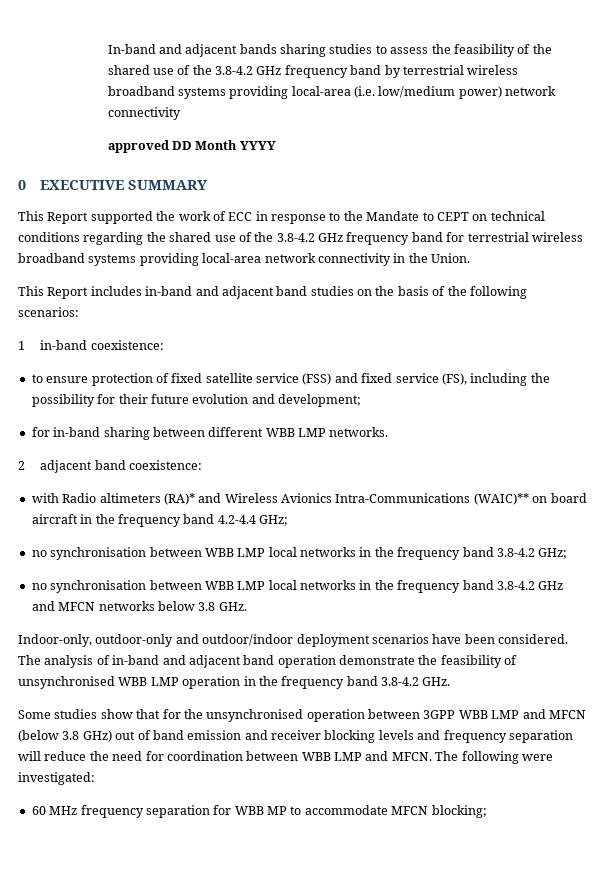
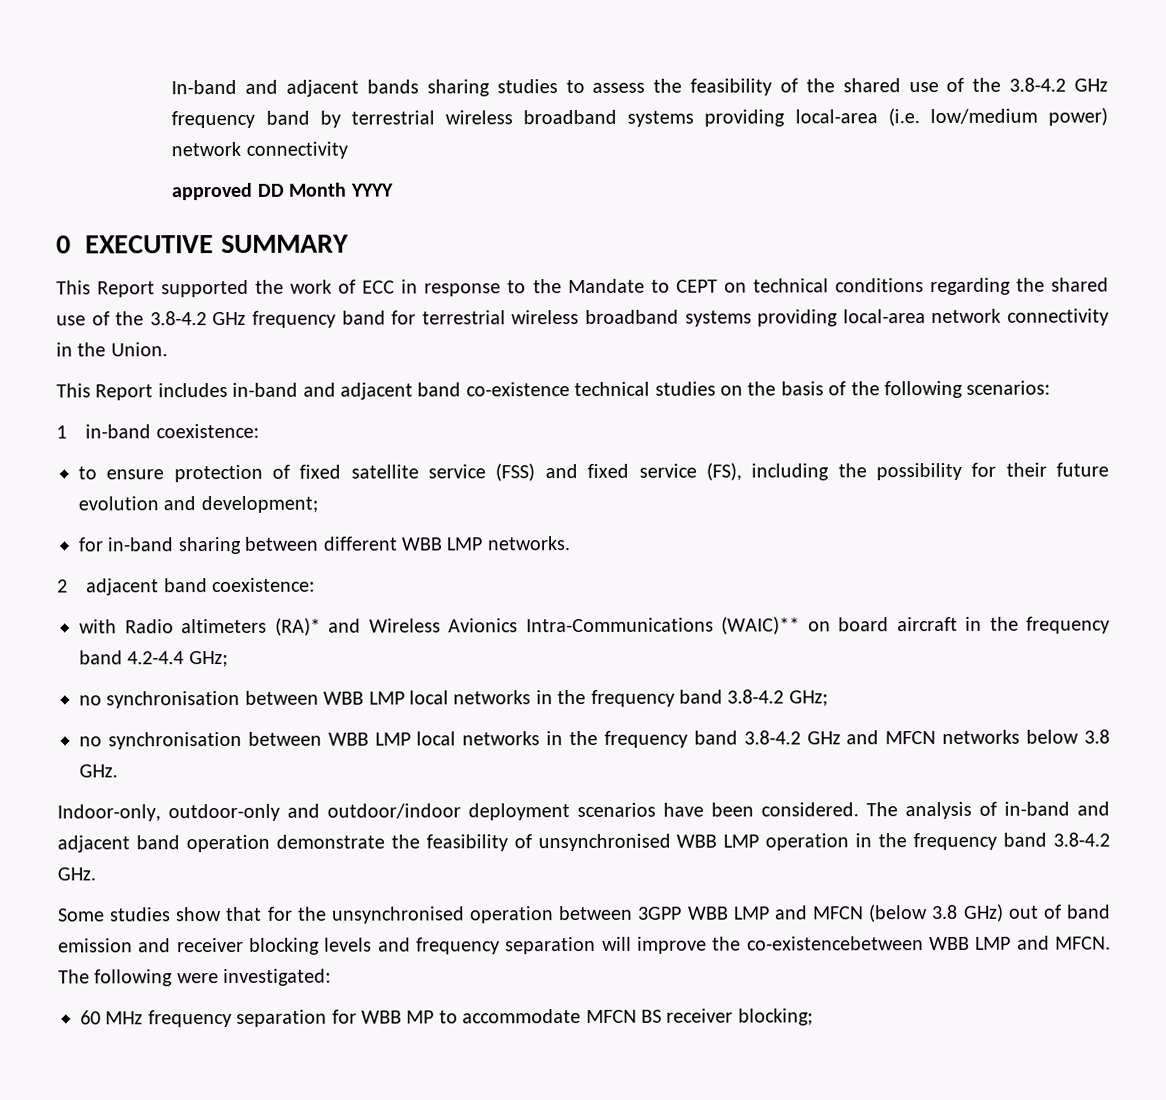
(308, 291) none -> [465,381,651,397] co-existence technical
[44,751,299,761] reduce the need for coordination between -> [637,936,924,954] improve the co-existencebetween
(429, 810) none -> [640,1008,734,1023] BS receiver

